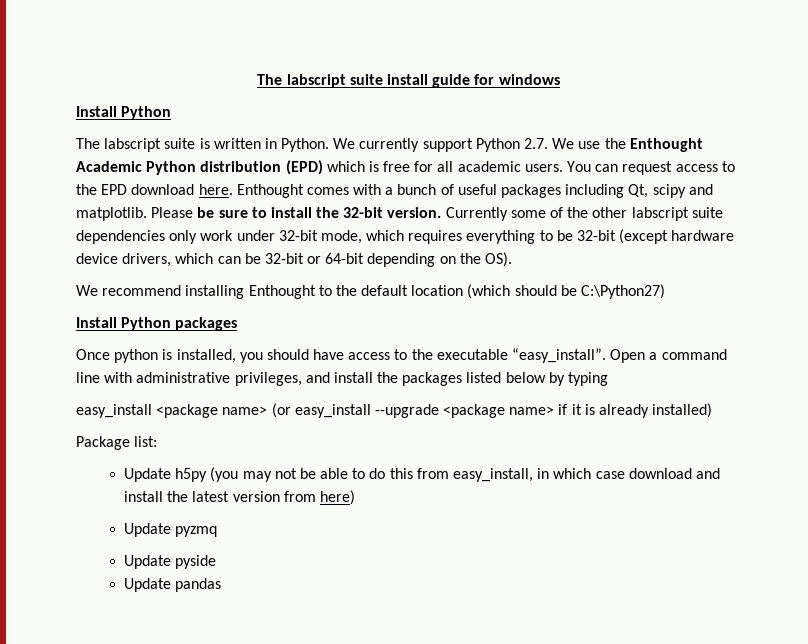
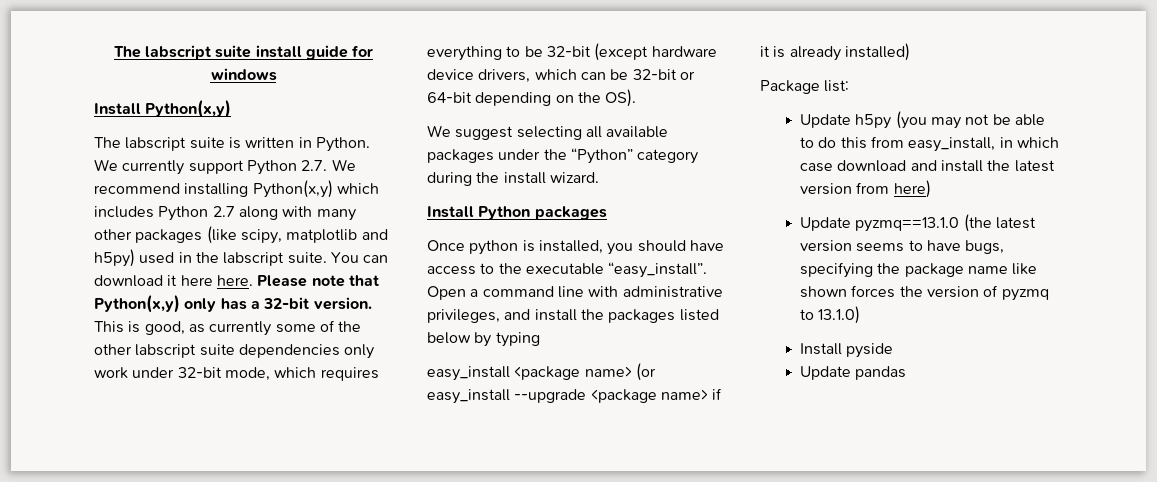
[121,106,172,120] Python -> [145,100,232,118] Python(x,y)
[578,138,703,152] [76,160,735,175] [76,184,713,198] [76,207,508,221] use the Enthought Academic Python distribution (EPD) which is free for all academic users. You can request access to the EPD download here. Enthought comes with a bunch of useful packages including Qt, scipy and matplotlib. Please be sure to install the 32-bit version. Currently -> [94,180,379,198] [94,206,356,221] [94,226,388,244] [94,249,389,267] [94,275,379,287] [94,295,372,313] [94,321,272,336] recommend installing Python(x,y) which includes Python 2.7 along with many other packages (like scipy, matplotlib and h5py) used in the labscript suite. You can download it here here. Please note that Python(x,y) only has a 32-bit version. This is good, as currently
[102,284,666,299] recommend installing Enthought to the default location (which should be C:\Python27) -> [455,126,669,140] [427,148,699,164] [427,172,599,186] suggest selecting all available packages under the “Python” category during the install wizard.
[175,526,218,537] [123,555,171,569] pyzmq // Update -> [855,214,1036,232] [799,240,1005,254] [799,262,1038,278] [799,285,1049,301] [799,306,861,324] [799,343,842,355] pyzmq==13.1.0 (the latest version seems to have bugs, specifying the package name like shown forces the version of pyzmq to 13.1.0) // Install

